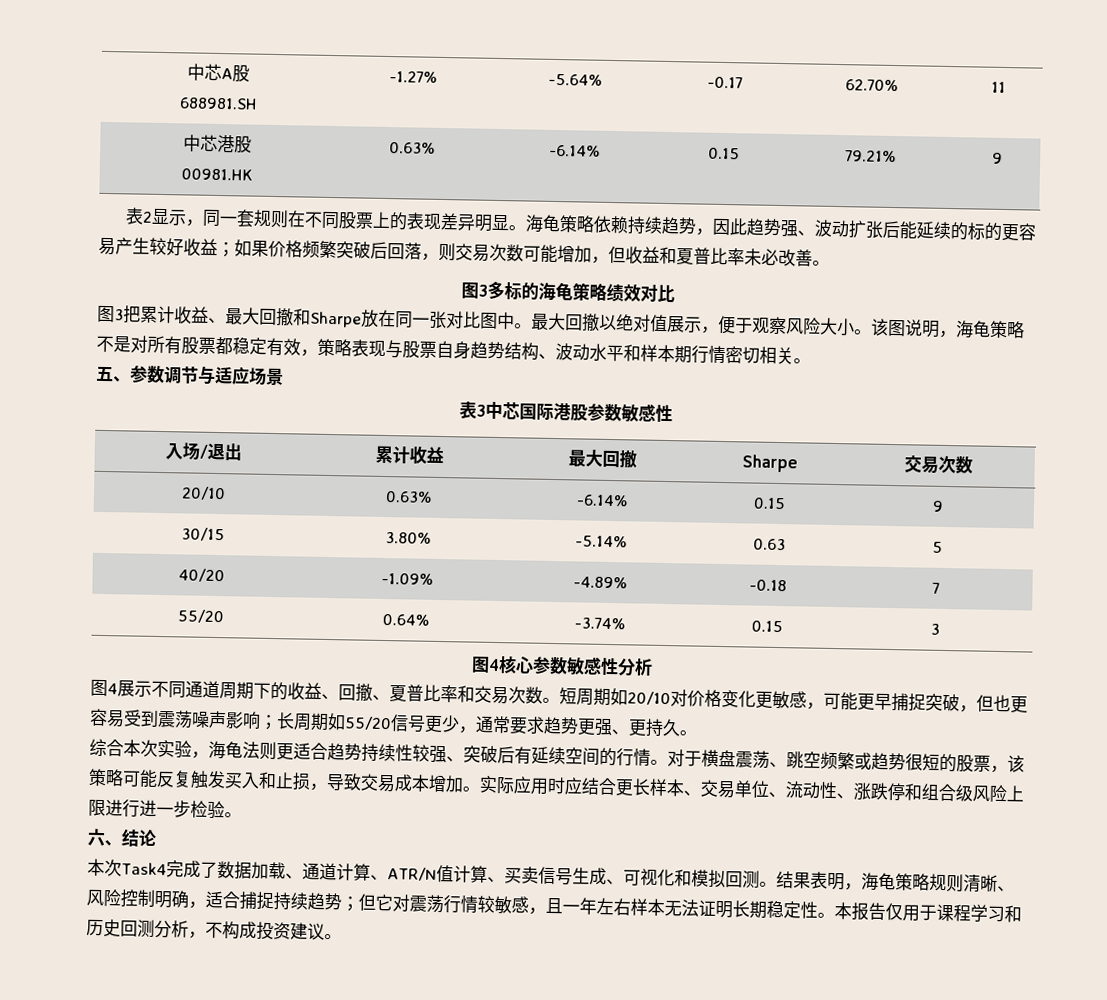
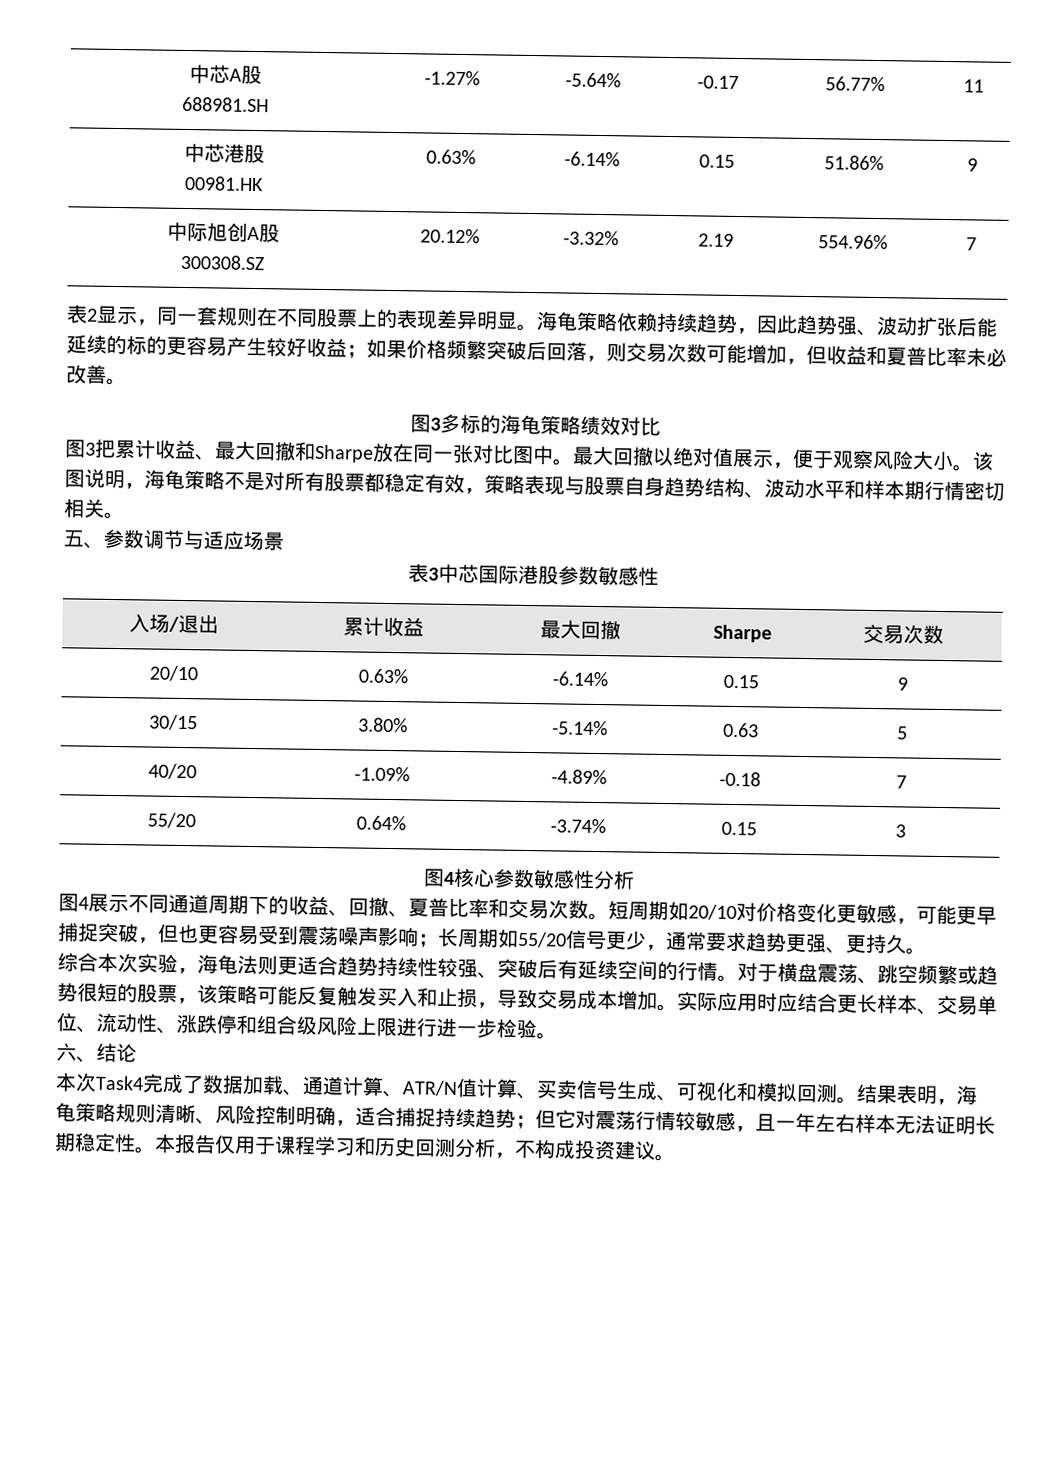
[845,79,899,92] 62.70% -> [825,76,885,92] 56.77%
[845,150,897,163] [992,152,1003,164] 79.21% | 9 -> [824,155,884,171] [967,158,978,172] [166,221,280,243] [180,254,264,271] [419,228,480,244] [563,230,619,246] [697,233,734,247] [818,234,888,250] [966,237,977,251] 51.86% | 9 // 中际旭创A股 // 300308.SZ | 20.12% | -3.32% | 2.19 | 554.96% | 7

